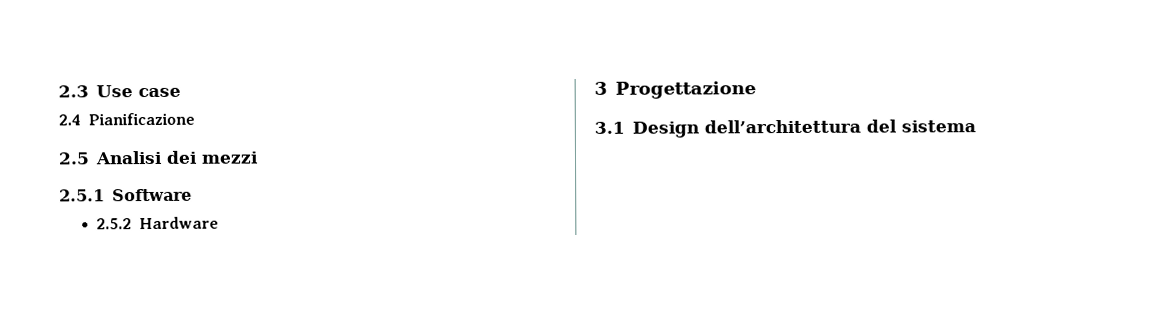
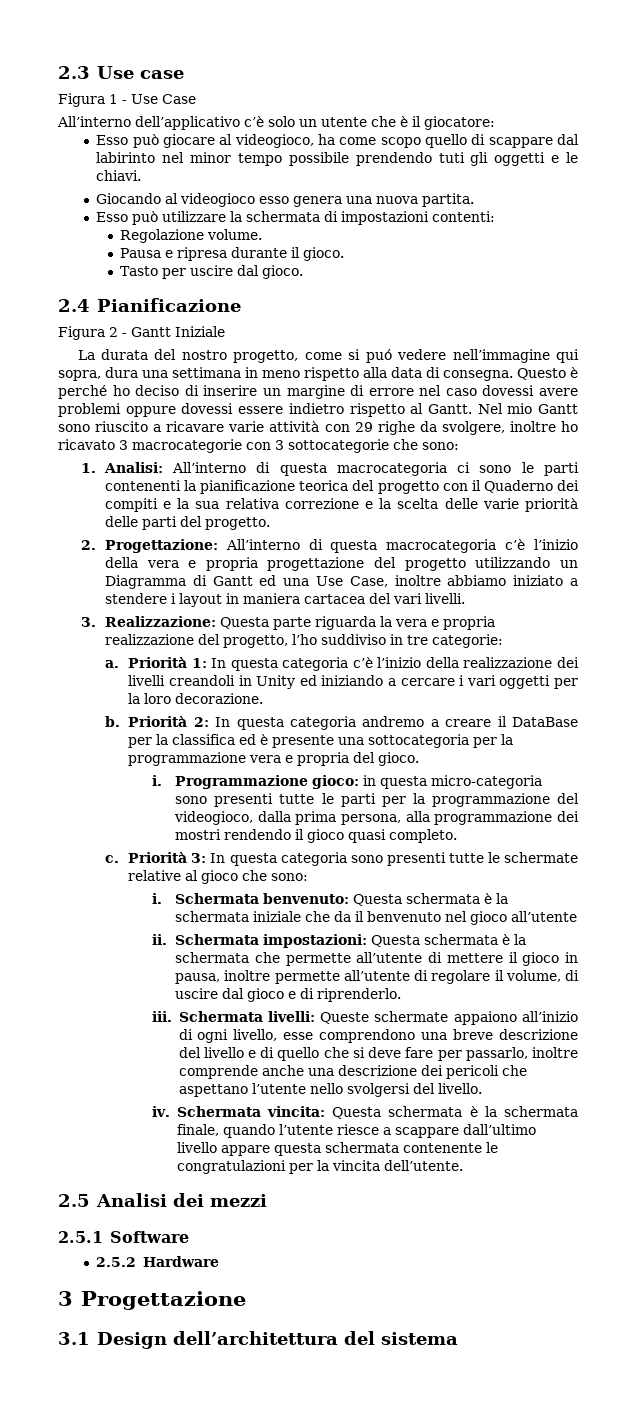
[58,112,195,126] 2.4 Pianificazione -> [58,93,196,107] [57,116,495,130] [96,134,579,148] [96,152,578,166] [96,170,142,181] [96,193,475,207] [96,211,496,225] [119,229,262,243] [119,247,344,261] [119,265,303,279] [58,298,241,312] [58,326,225,340] [77,349,579,363] [58,367,578,381] [58,385,578,399] [58,403,578,417] [58,421,578,435] [58,439,459,453] [81,462,579,476] [104,480,579,494] [104,498,578,512] [104,516,270,530] [81,539,578,553] [104,557,578,571] [104,575,578,589] [104,593,465,607] [81,616,495,630] [104,634,503,648] [104,657,580,671] [128,675,578,689] [128,693,264,704] [104,716,578,730] [128,734,514,748] [128,752,420,766] [151,775,543,789] [175,793,579,807] [174,811,579,825] [175,829,458,843] [104,852,579,866] [128,870,309,884] [151,893,509,906] [175,911,578,925] [151,934,527,948] [175,952,578,966] [175,970,579,984] [175,988,402,1002] [151,1011,578,1025] [178,1029,578,1043] [178,1047,578,1061] [178,1065,527,1079] [178,1083,482,1097] [151,1106,578,1119] [176,1124,536,1138] [176,1142,498,1156] [176,1160,463,1174] Figura 1 - Use Case // All’interno dell’applicativo c’è solo un utente che è il giocatore: // Esso può giocare al videogioco, ha come scopo quello di scappare dal labirinto nel minor tempo possibile prendendo tuti gli oggetti e le chiavi. // Giocando al videogioco esso genera una nuova partita. // Esso può utilizzare la schermata di impostazioni contenti: // Regolazione volume. // Pausa e ripresa durante il gioco. // Tasto per uscire dal gioco. // 2.4 Pianificazione // Figura 2 - Gantt Iniziale // La durata del nostro progetto, come si puó vedere nell’immagine qui sopra, dura una settimana in meno rispetto alla data di consegna. Questo è perché ho deciso di inserire un margine di errore nel caso dovessi avere problemi oppure dovessi essere indietro rispetto al Gantt. Nel mio Gantt sono riuscito a ricavare varie attività con 29 righe da svolgere, inoltre ho ricavato 3 macrocategorie con 3 sottocategorie che sono: // 1. Analisi: All’interno di questa macrocategoria ci sono le parti contenenti la pianificazione teorica del progetto con il Quaderno dei compiti e la sua relativa correzione e la scelta delle varie priorità delle parti del progetto. // 2. Progettazione: All’interno di questa macrocategoria c’è l’inizio della vera e propria progettazione del progetto utilizzando un Diagramma di Gantt ed una Use Case, inoltre abbiamo iniziato a stendere i layout in maniera cartacea del vari livelli. // 3. Realizzazione: Questa parte riguarda la vera e propria realizzazione del progetto, l’ho suddiviso in tre categorie: // a. Priorità 1: In questa categoria c’è l’inizio della realizzazione dei livelli creandoli in Unity ed iniziando a cercare i vari oggetti per la loro decorazione. // b. Priorità 2: In questa categoria andremo a creare il DataBase per la classifica ed è presente una sottocategoria per la programmazione vera e propria del gioco. // i. Programmazione gioco: in questa micro-categoria sono presenti tutte le parti per la programmazione del videogioco, dalla prima persona, alla programmazione dei mostri rendendo il gioco quasi completo. // c. Priorità 3: In questa categoria sono presenti tutte le schermate relative al gioco che sono: // i. Schermata benvenuto: Questa schermata è la schermata iniziale che da il benvenuto nel gioco all’utente // ii. Schermata impostazioni: Questa schermata è la schermata che permette all’utente di mettere il gioco in pausa, inoltre permette all’utente di regolare il volume, di uscire dal gioco e di riprenderlo. // iii. Schermata livelli: Queste schermate appaiono all’inizio di ogni livello, esse comprendono una breve descrizione del livello e di quello che si deve fare per passarlo, inoltre comprende anche una descrizione dei pericoli che aspettano l’utente nello svolgersi del livello. // iv. Schermata vincita: Questa schermata è la schermata finale, quando l’utente riesce a scappare dall’ultimo livello appare questa schermata contenente le congratulazioni per la vincita dell’utente.

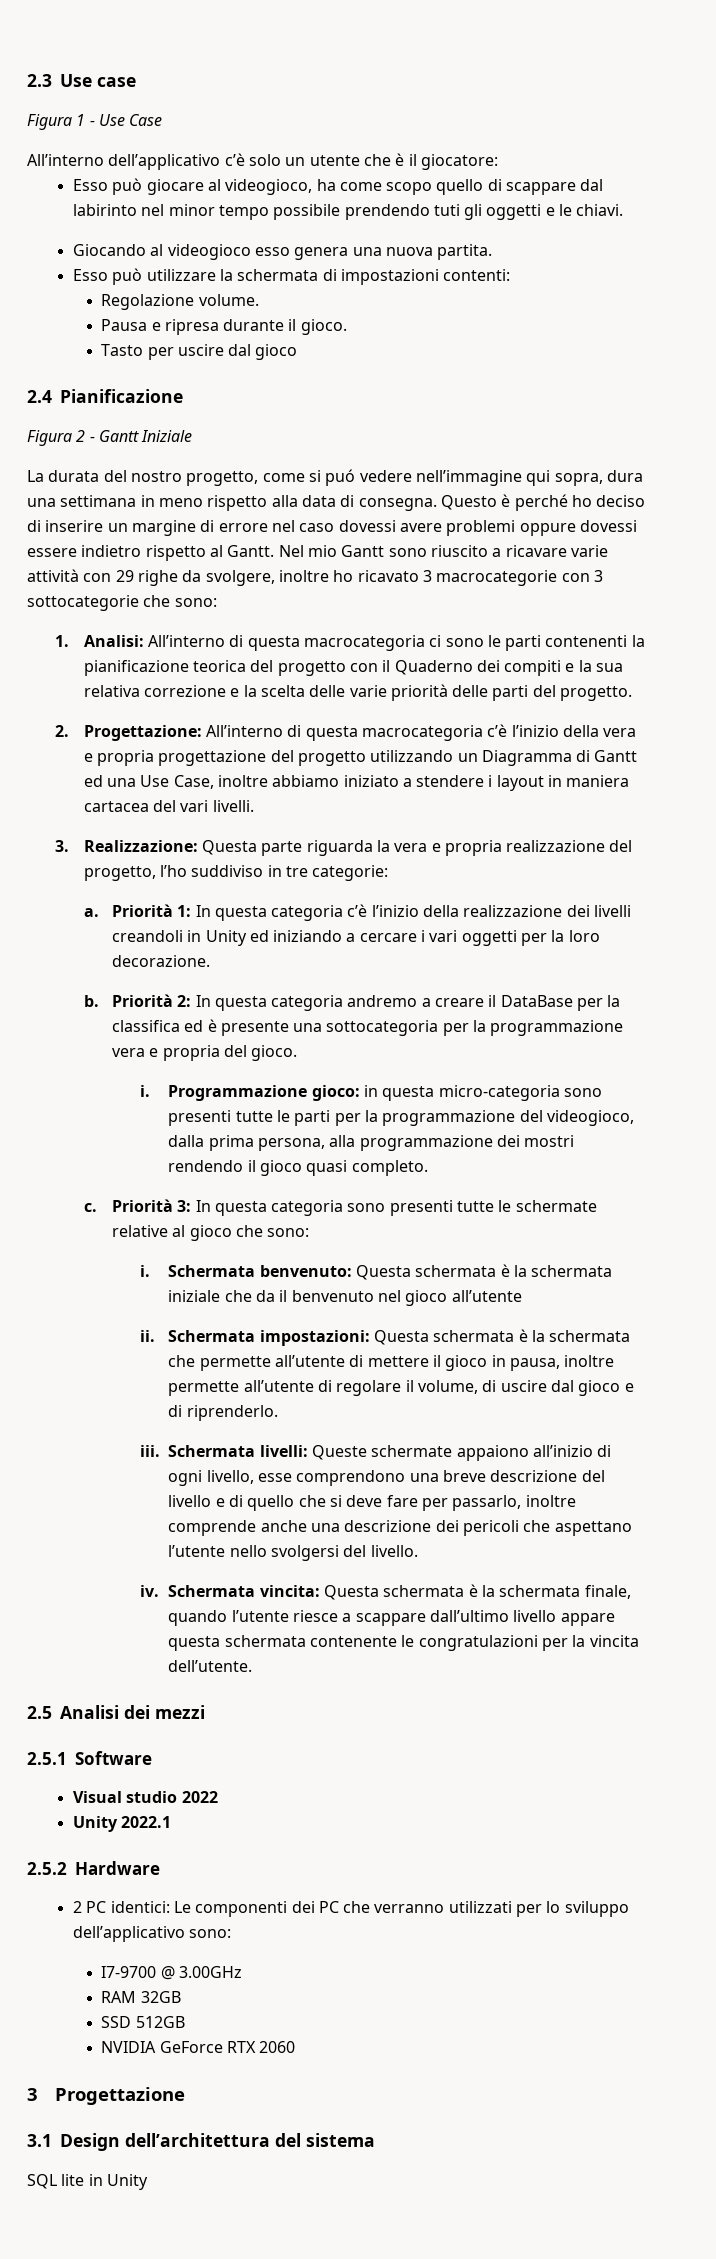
[261,265,303,279] gioco. -> [255,344,298,360] gioco
[96,1256,220,1267] 2.5.2 Hardware -> [72,1791,218,1803] [72,1816,172,1832] [27,1861,160,1875] [72,1901,629,1917] [72,1926,232,1942] [101,1966,242,1980] [101,1991,181,2003] [101,2016,185,2028] [101,2041,296,2053] Visual studio 2022 // Unity 2022.1 // 2.5.2 Hardware // 2 PC identici: Le componenti dei PC che verranno utilizzati per lo sviluppo dell’applicativo sono: // I7-9700 @ 3.00GHz // RAM 32GB // SSD 512GB // NVIDIA GeForce RTX 2060
(458, 1338) none -> [27,2174,148,2190] // SQL lite in Unity

